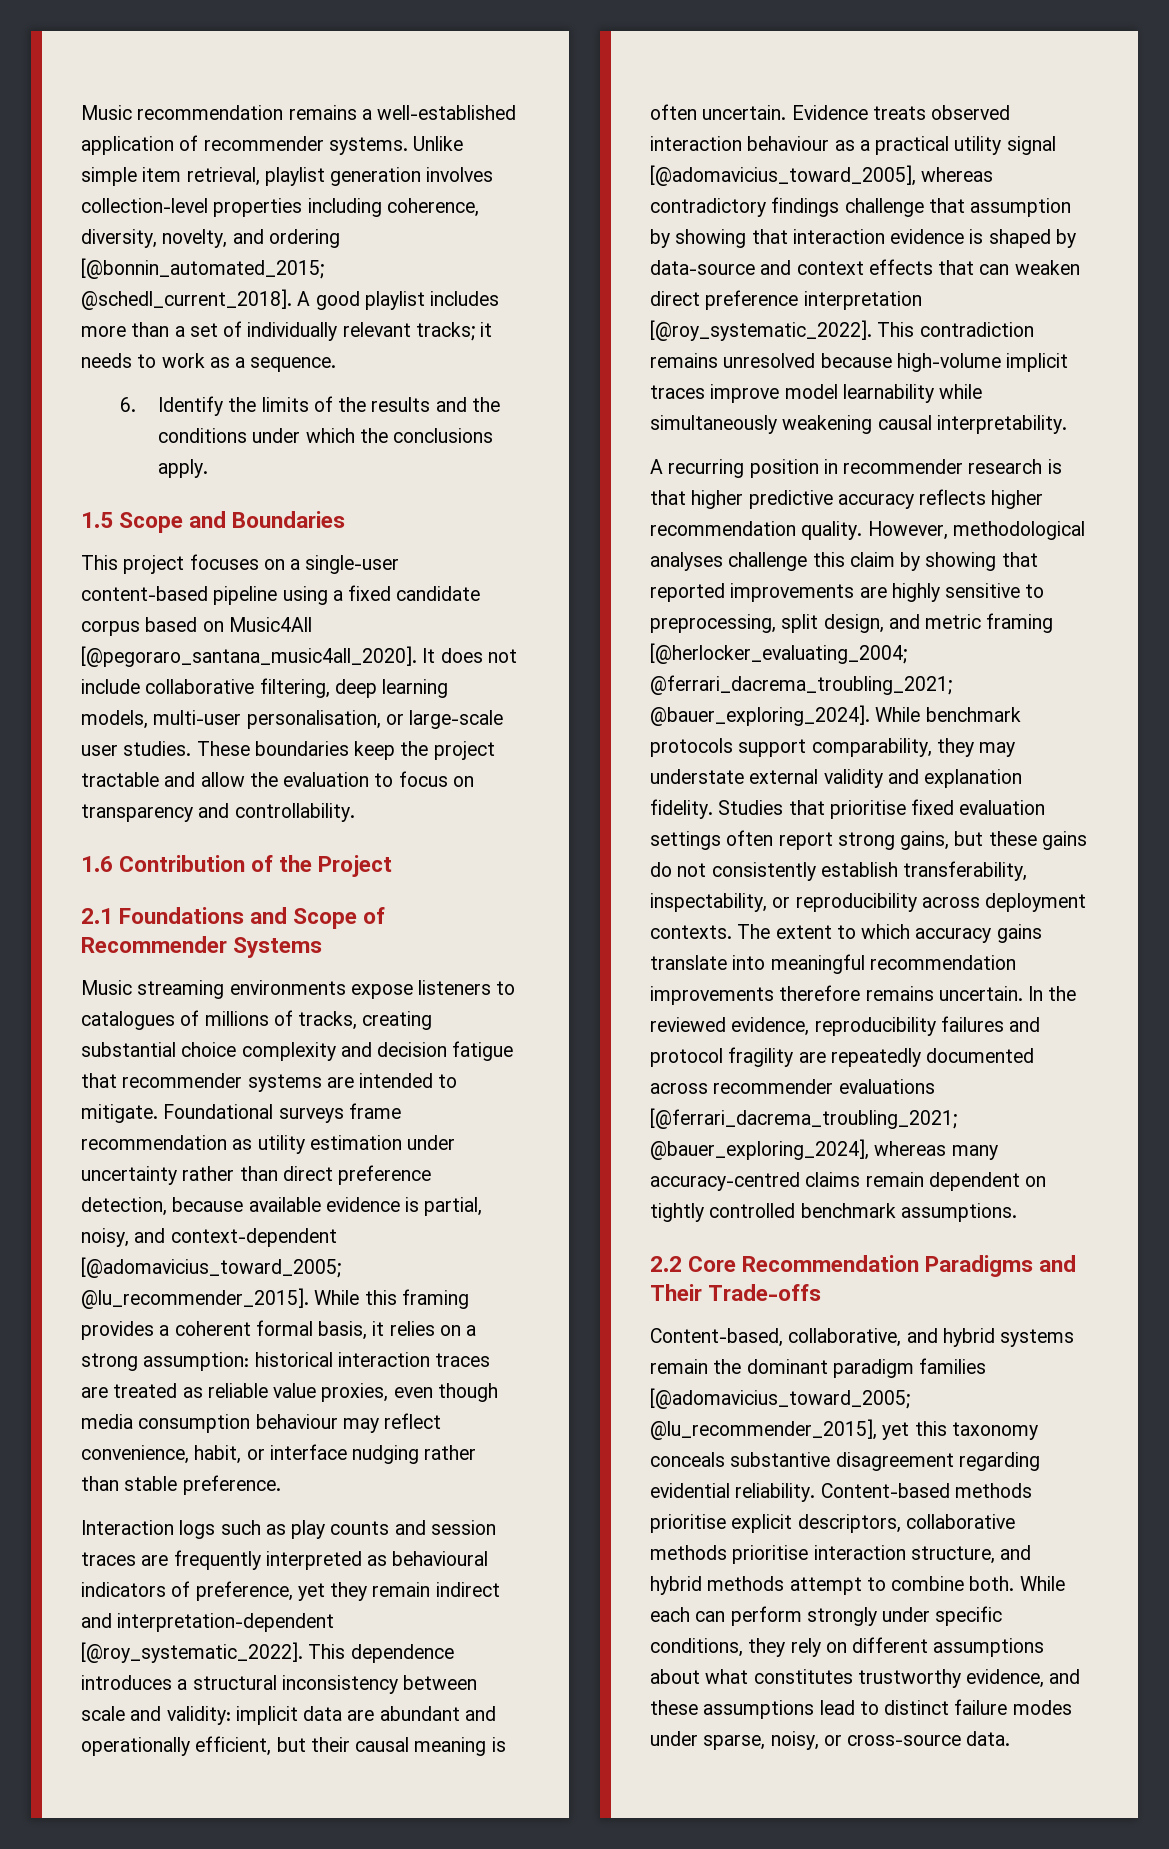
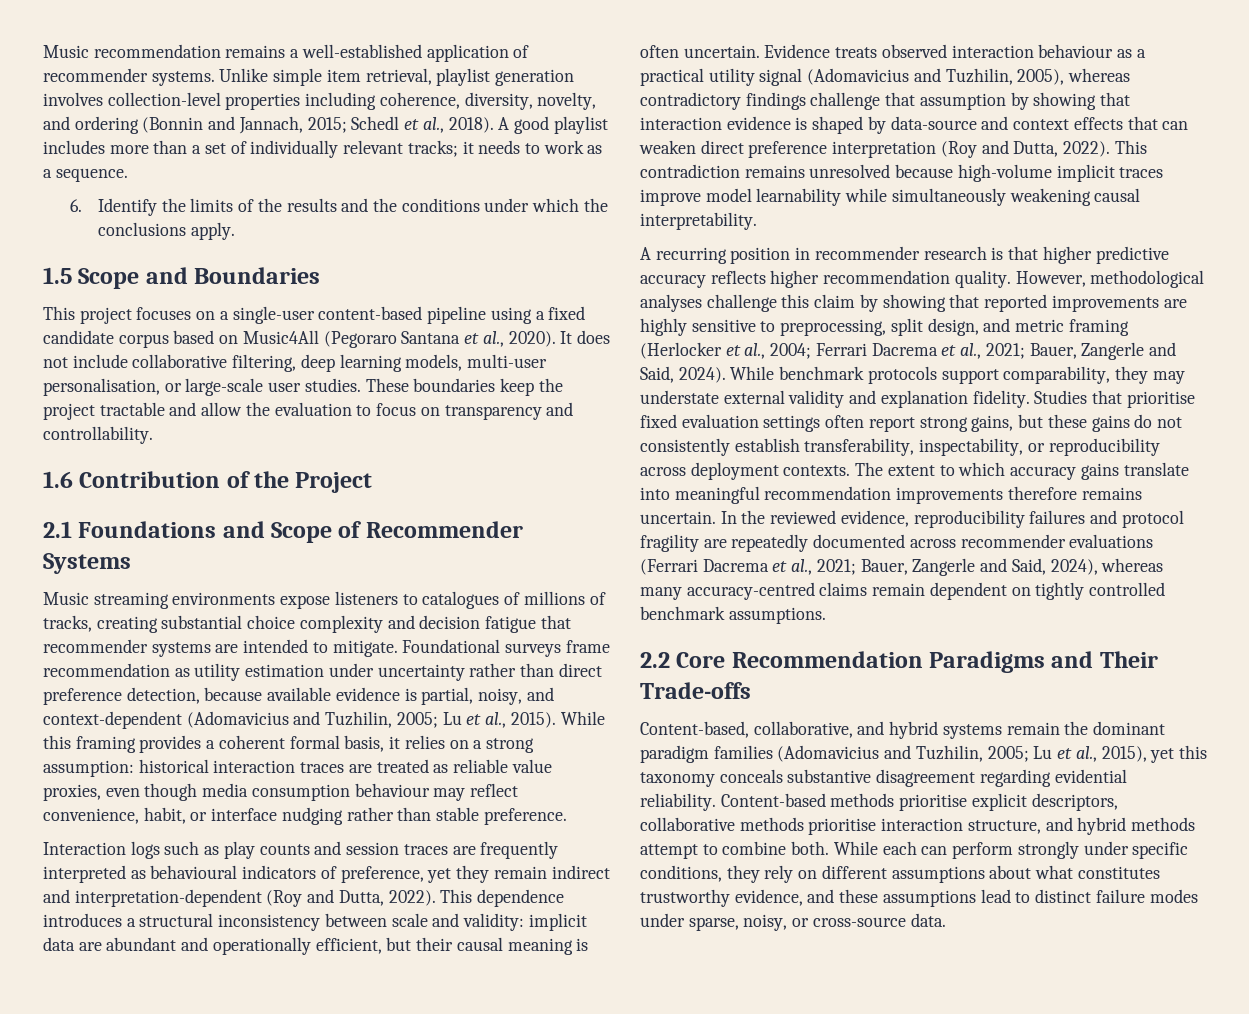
[81,258,324,279] [81,289,292,310] [@bonnin_automated_2015; @schedl_current_2018]. -> [142,116,494,134] (Bonnin and Jannach, 2015; Schedl et al., 2018).
[81,646,417,667] [@pegoraro_santana_music4all_2020]. -> [323,331,556,348] (Pegoraro Santana et al., 2020).
[81,1257,341,1278] [81,1288,309,1309] [@adomavicius_toward_2005; @lu_recommender_2015]. -> [186,711,556,728] (Adomavicius and Tuzhilin, 2005; Lu et al., 2015).
[81,1642,303,1663] [@roy_systematic_2022]. -> [266,889,436,907] (Roy and Dutta, 2022).
[650,165,916,186] [@adomavicius_toward_2005], -> [807,68,1065,85] (Adomavicius and Tuzhilin, 2005),
[650,320,872,341] [@roy_systematic_2022]. -> [940,140,1111,158] (Roy and Dutta, 2022).
[650,643,907,664] [650,675,952,695] [650,705,870,726] [@herlocker_evaluating_2004; @ferrari_dacrema_troubling_2021; @bauer_exploring_2024]. -> [640,342,1176,360] [640,366,726,383] (Herlocker et al., 2004; Ferrari Dacrema et al., 2021; Bauer, Zangerle and Said, 2024).
[650,1108,957,1129] [650,1139,869,1160] [@ferrari_dacrema_troubling_2021; @bauer_exploring_2024], -> [640,558,1098,576] (Ferrari Dacrema et al., 2021; Bauer, Zangerle and Said, 2024),
[650,1388,910,1409] [650,1419,877,1440] [@adomavicius_toward_2005; @lu_recommender_2015], -> [777,745,1147,762] (Adomavicius and Tuzhilin, 2005; Lu et al., 2015),

